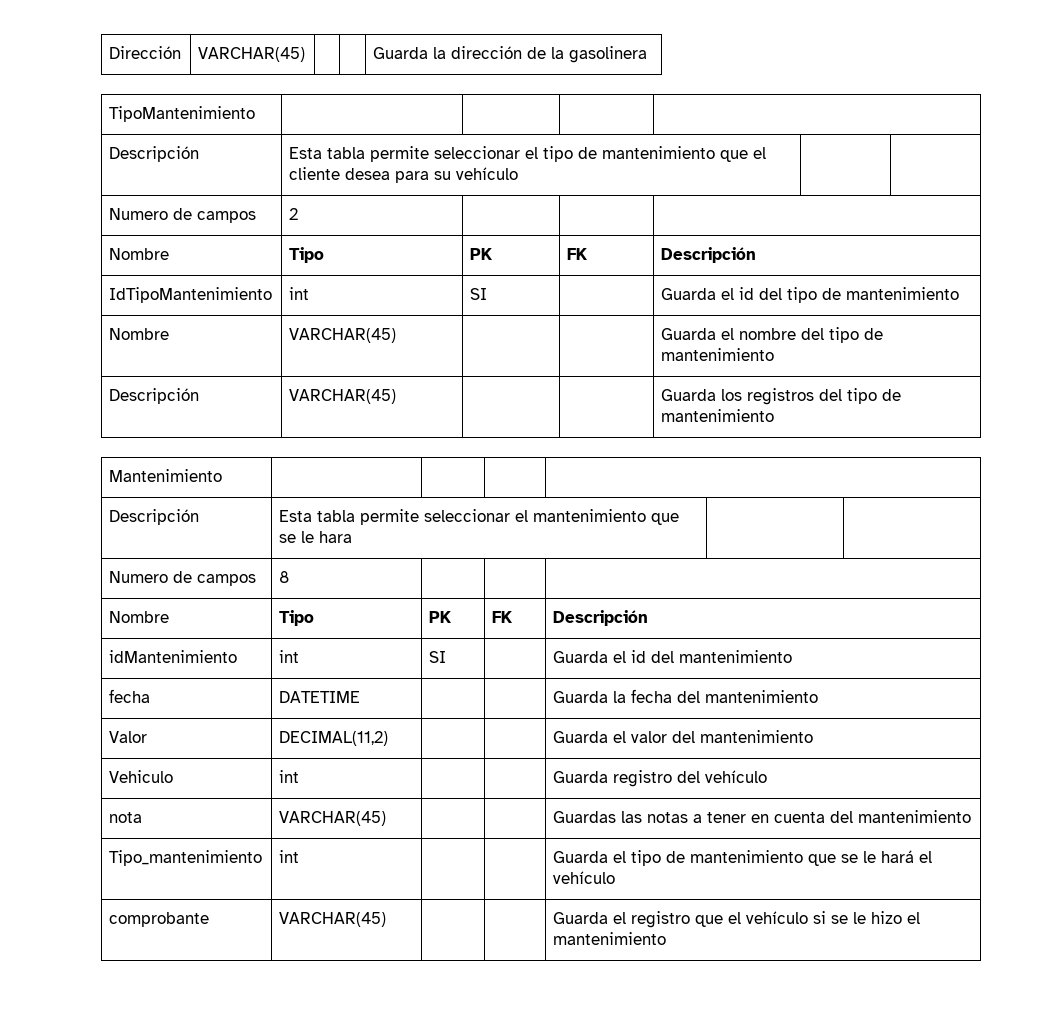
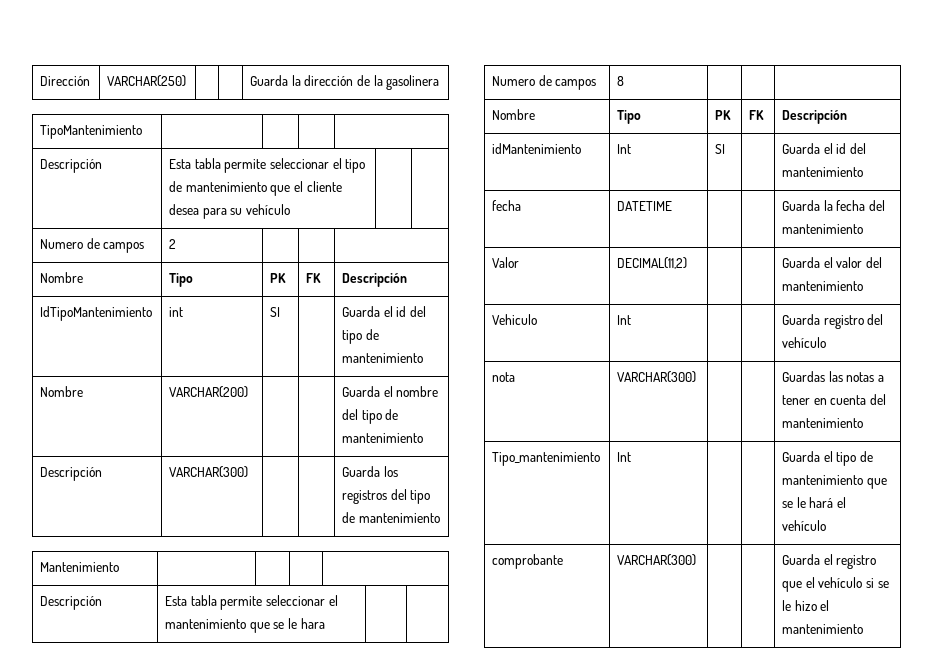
[198,47,306,62] VARCHAR(45) -> [107,75,187,87] VARCHAR(250)
[289,328,397,343] VARCHAR(45) -> [169,386,249,398] VARCHAR(200)
[289,389,397,404] VARCHAR(45) -> [169,466,249,478] VARCHAR(300)
[279,650,300,663] int -> [617,144,632,154] Int
[279,770,300,783] int -> [617,315,632,325] Int
[279,811,387,826] VARCHAR(45) -> [617,371,697,383] VARCHAR(300)
[279,850,300,863] int -> [617,452,632,462] Int
[279,912,387,927] VARCHAR(45) -> [617,554,697,566] VARCHAR(300)

